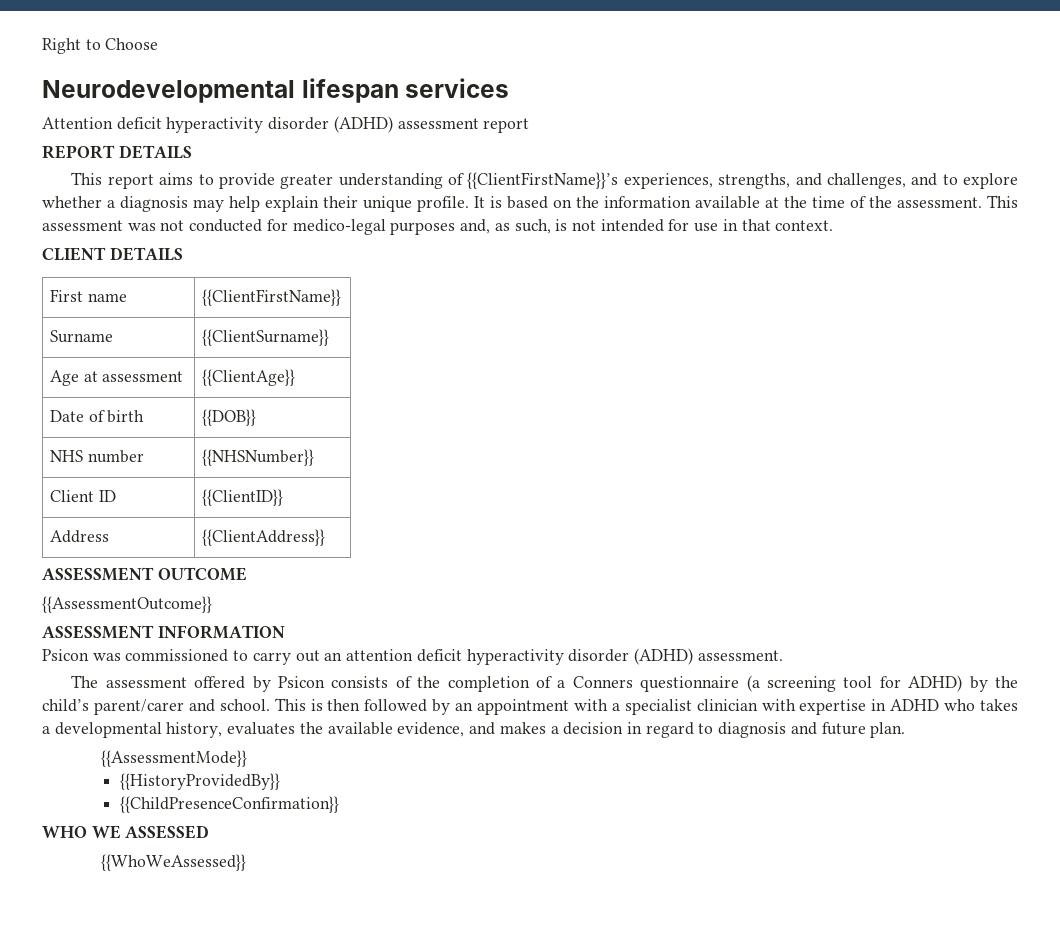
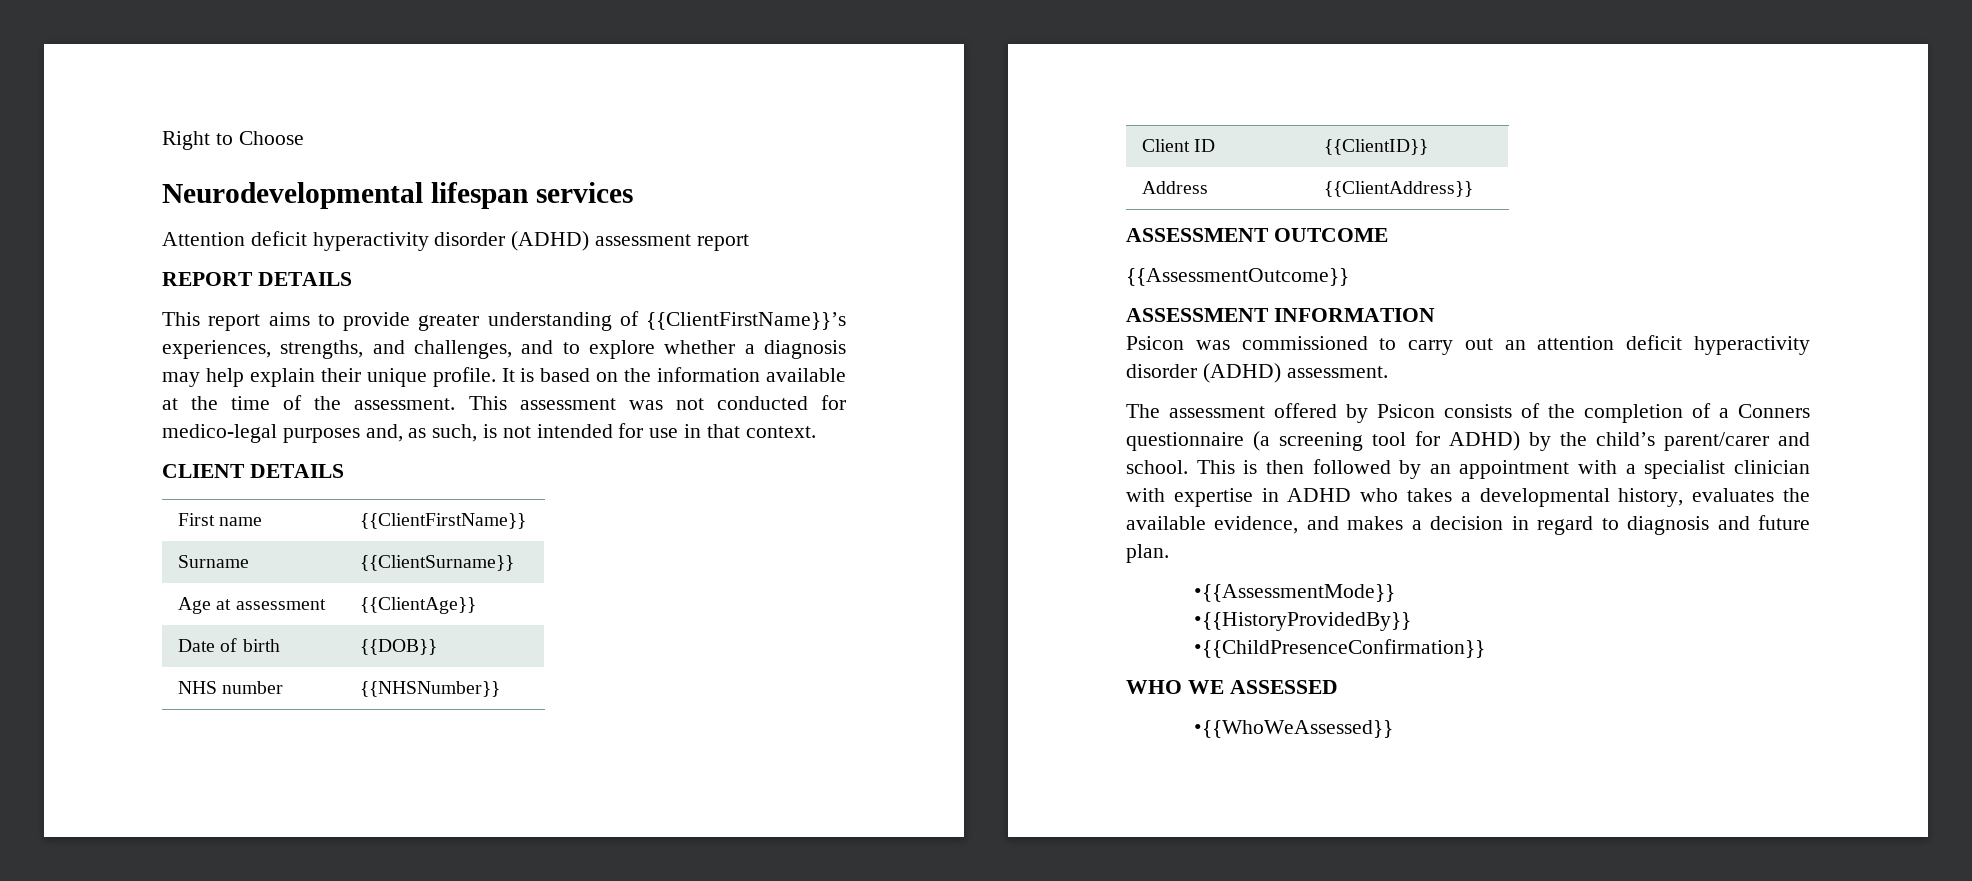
[100,750,247,767] [119,773,280,790] [119,796,339,813] {{AssessmentMode}} // {{HistoryProvidedBy}} // {{ChildPresenceConfirmation}} -> [1194,584,1396,602] [1194,612,1412,631] [1194,639,1486,658] •{{AssessmentMode}} // •{{HistoryProvidedBy}} // •{{ChildPresenceConfirmation}}
[100,854,246,871] {{WhoWeAssessed}} -> [1194,720,1394,738] •{{WhoWeAssessed}}

